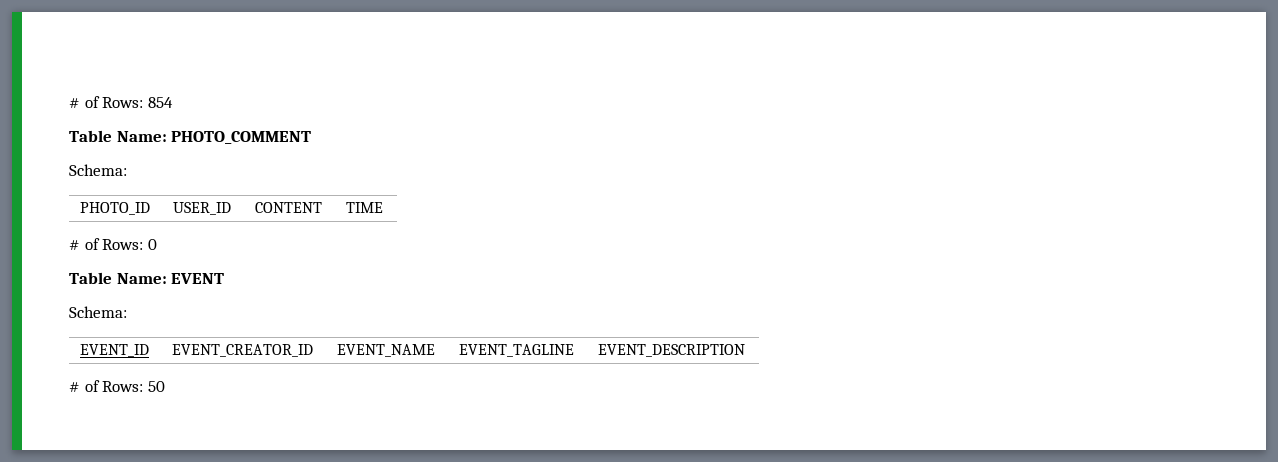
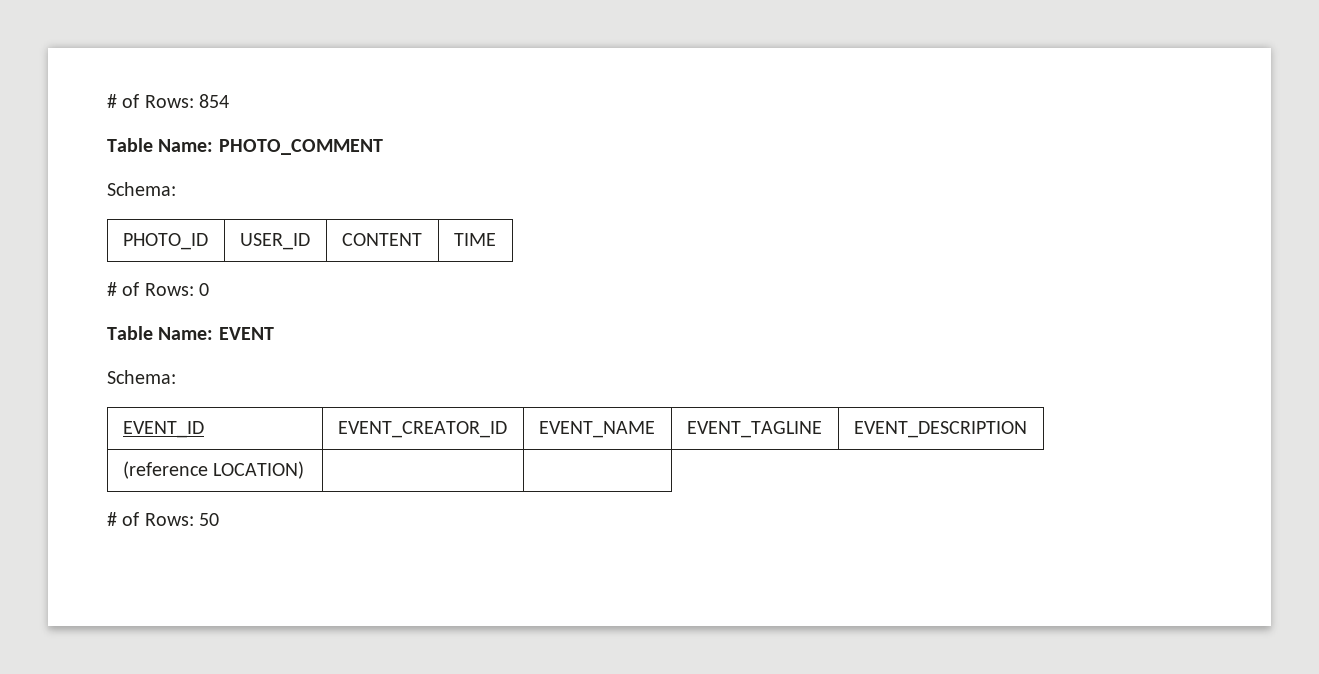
(746, 350) none -> [122,461,304,479] // (reference LOCATION) | |

